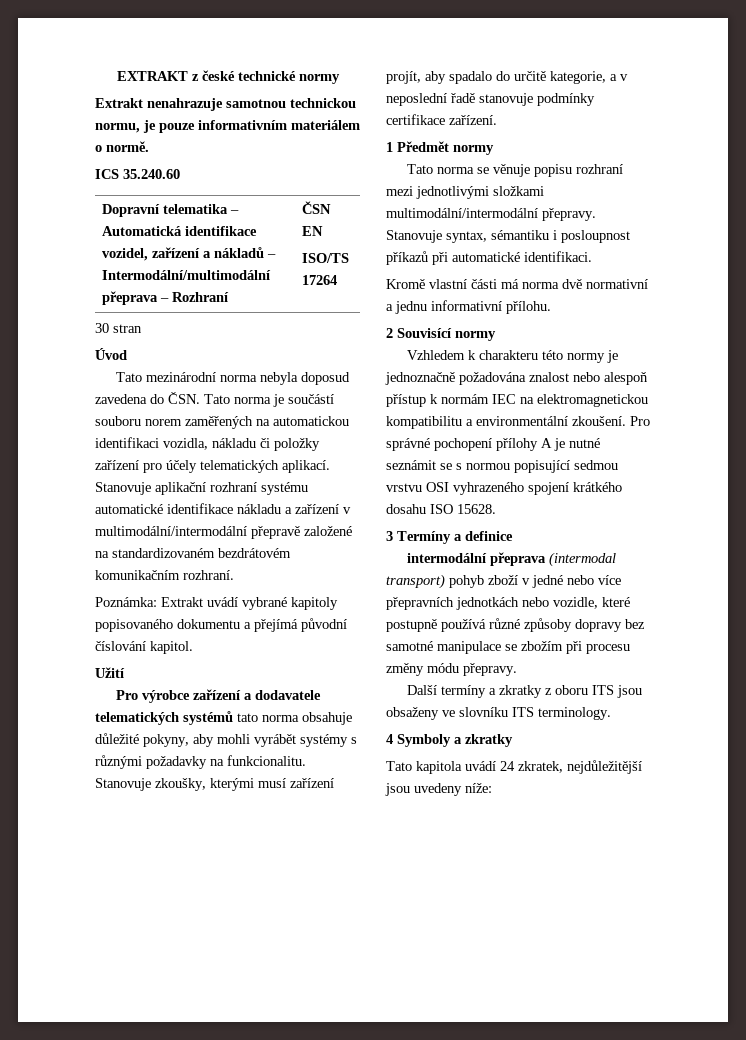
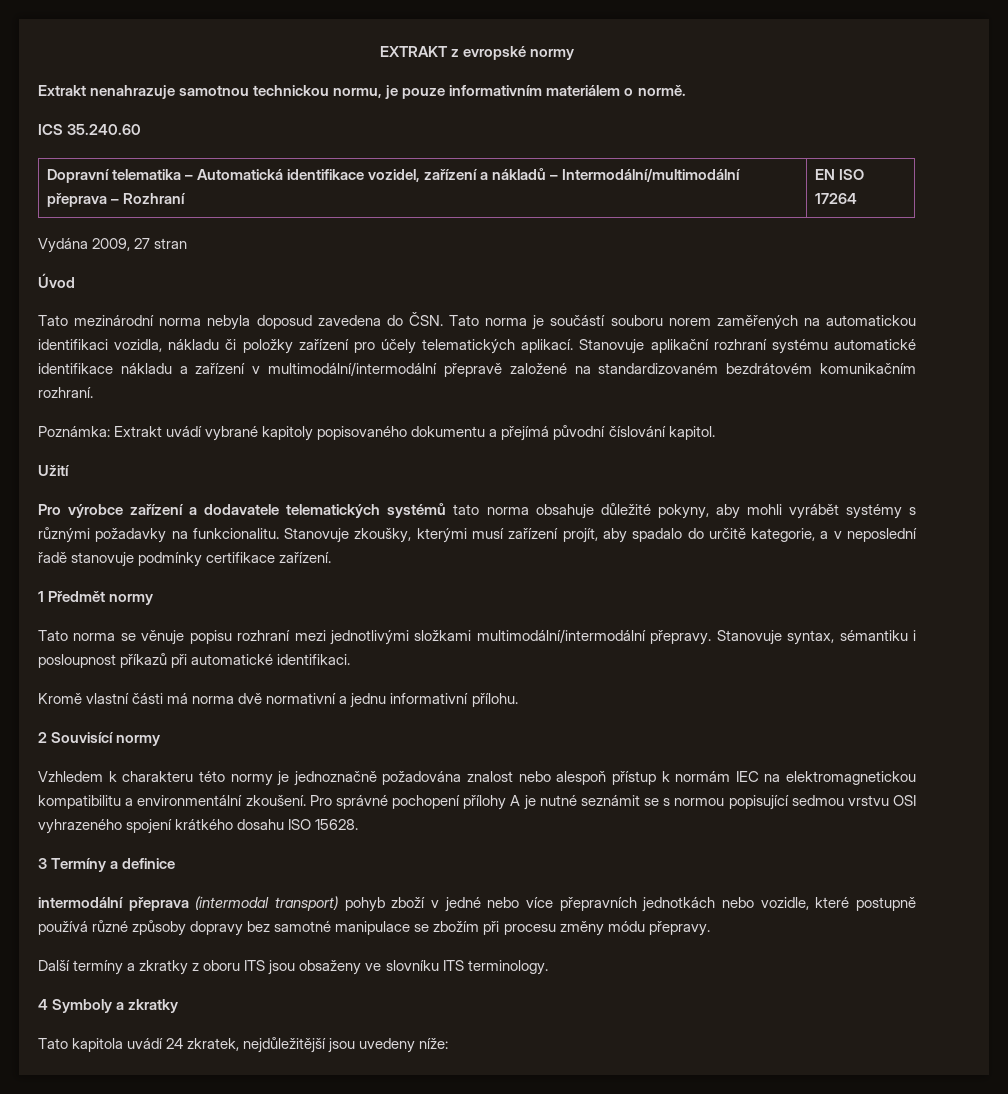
[201,70,296,81] české technické -> [463,46,527,60] evropské
[302,201,332,214] ČSN -> (186, 198) none
[302,253,350,263] // ISO/TS -> [838,169,864,180] ISO
[95,323,109,333] 30 -> [38,238,151,253] Vydána 2009, 27

